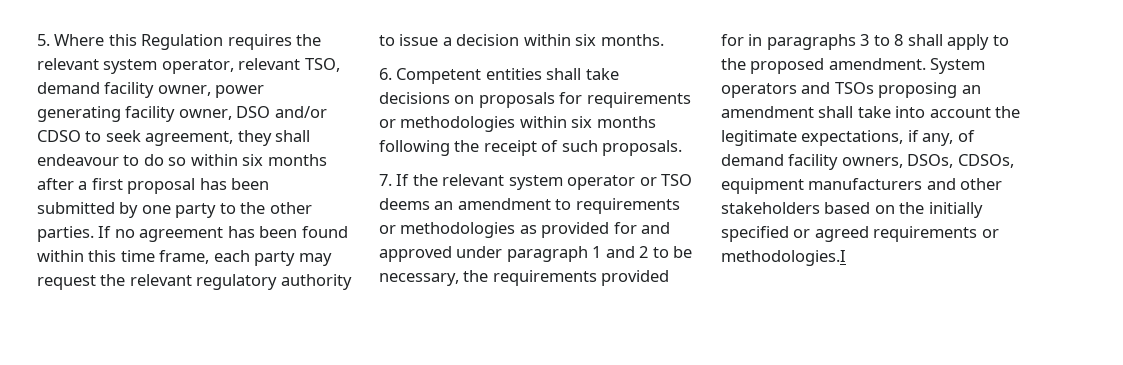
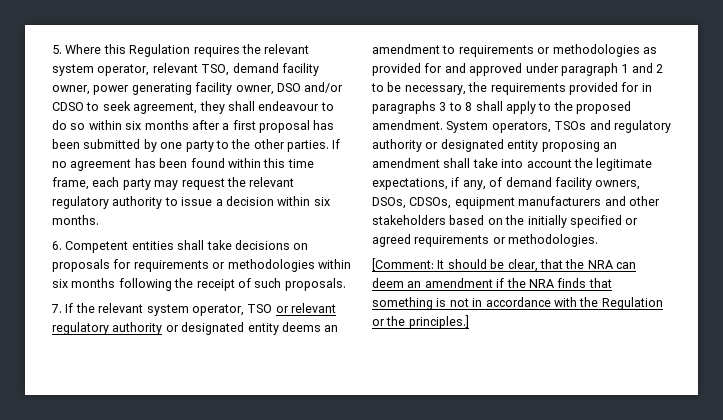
[567,174,693,190] operator or TSO -> [191,303,336,316] [52,322,279,335] operator, TSO or relevant regulatory authority or designated entity
[721,82,874,98] operators and TSOs -> [491,120,671,133] [372,139,539,152] operators, TSOs and regulatory authority or designated entity
[721,250,846,266] methodologies.I -> [508,234,599,247] [372,258,636,272] [372,278,612,288] [372,297,663,310] [372,315,469,329] methodologies. // [Comment: It should be clear, that the NRA can deem an amendment if the NRA finds that something is not in accordance with the Regulation or the principles.]

